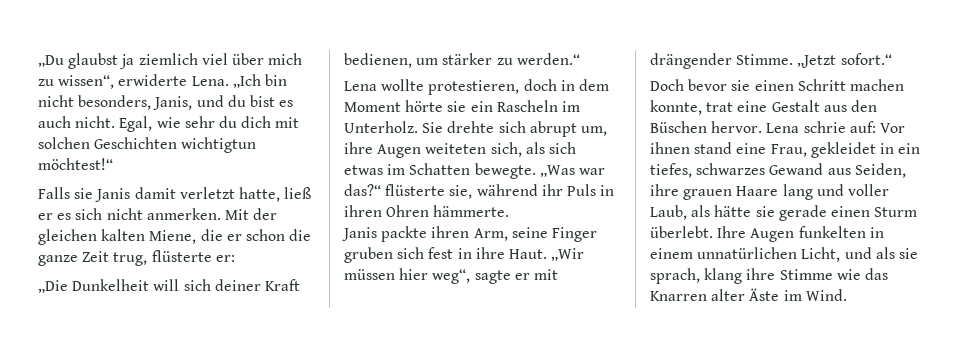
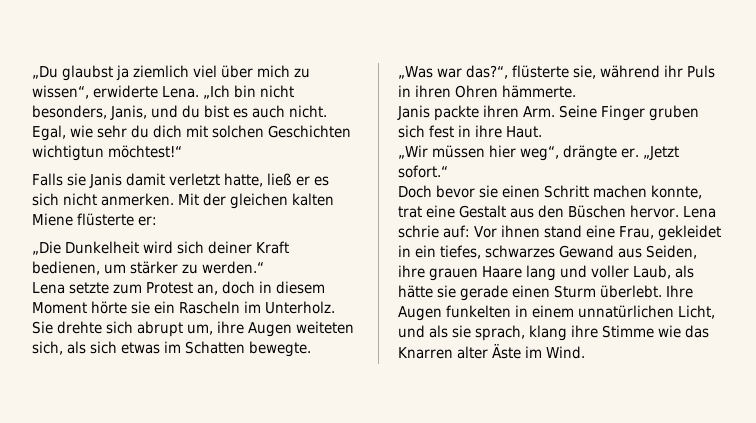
[149,229,312,244] [38,251,148,266] Miene, die er schon die ganze Zeit trug, -> [32,213,73,226] Miene
[153,279,180,291] will -> [143,241,174,254] wird
[381,79,520,95] wollte protestieren, -> [69,282,219,295] setzte zum Protest an,
[578,79,609,91] dem -> [276,281,326,294] diesem
(536, 171) none -> (312, 349) //
[344,184,381,196] das?“ -> [466,65,509,79] das?“,
[473,227,548,241] Arm, seine -> [523,105,598,118] Arm. Seine
(547, 254) none -> (543, 132) //
[474,269,558,284] [650,53,794,69] sagte er mit drängender Stimme. -> [563,145,640,161] drängte er.

